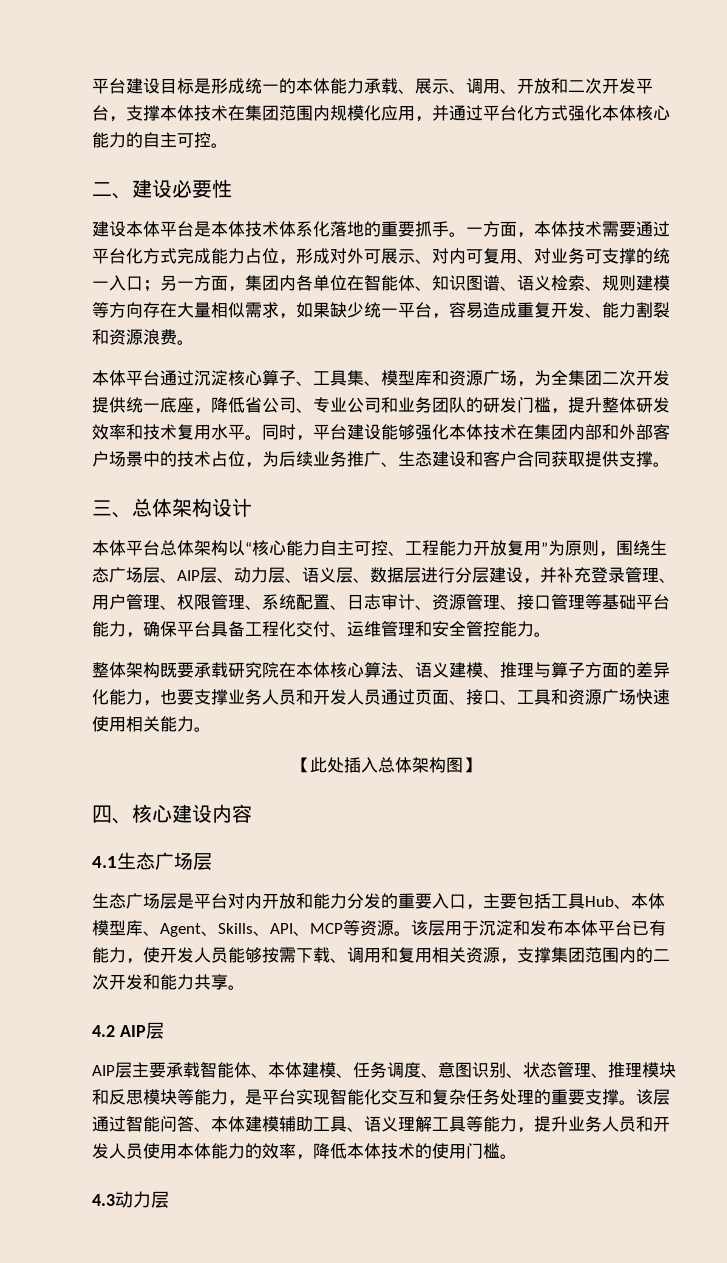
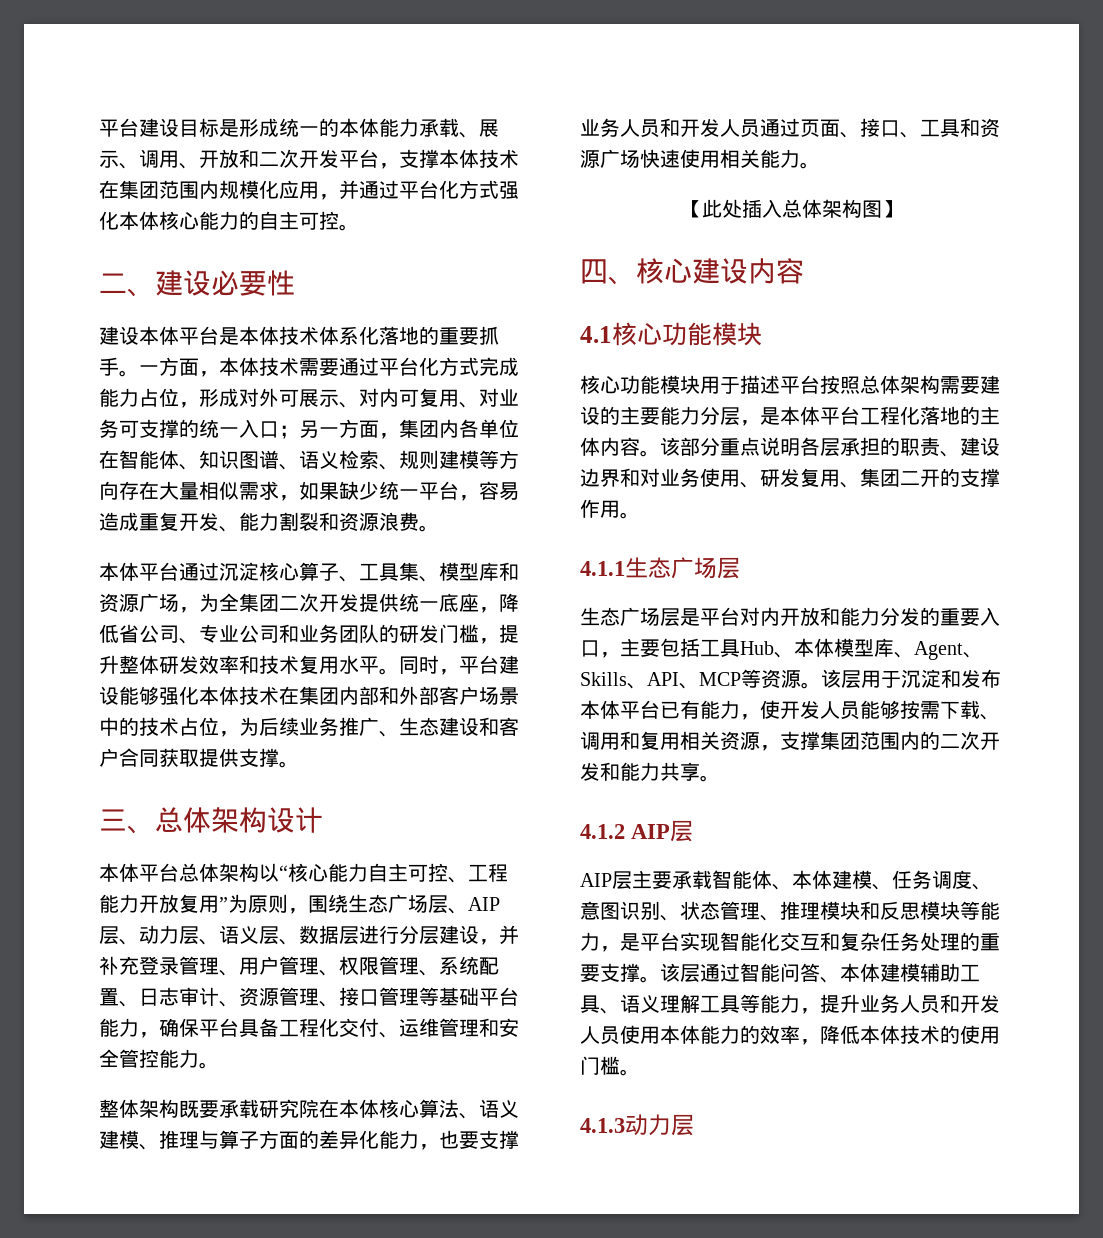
(117, 862) none -> [612,322,762,346] [580,375,1000,394] [580,406,1000,426] [580,437,1000,457] [580,468,1000,488] [580,499,640,519] [580,561,625,576] 核心功能模块 // 核心功能模块用于描述平台按照总体架构需要建设的主要能力分层，是本体平台工程化落地的主体内容。该部分重点说明各层承担的职责、建设边界和对业务使用、研发复用、集团二开的支撑作用。 // 4.1.1
[92,1025,115,1037] 4.2 -> [580,824,625,839] 4.1.2
[92,1194,115,1206] 4.3 -> [580,1118,625,1133] 4.1.3

